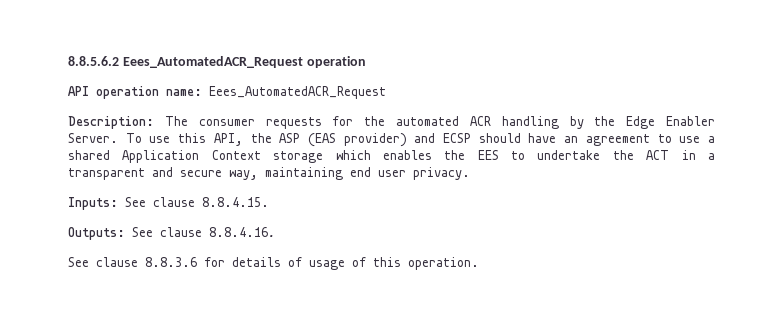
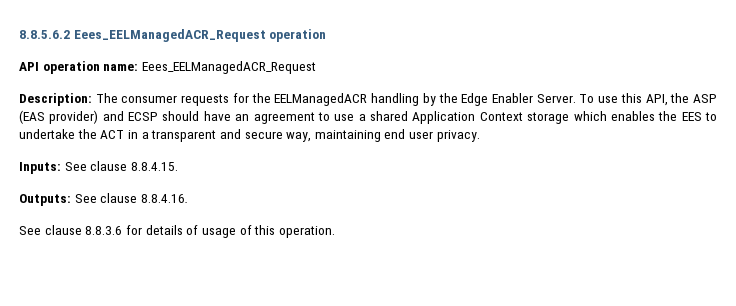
[122,56,303,68] Eees_AutomatedACR_Request -> [73,29,266,42] Eees_EELManagedACR_Request
[209,86,386,99] Eees_AutomatedACR_Request -> [141,61,316,74] Eees_EELManagedACR_Request
[395,116,491,126] automated ACR -> [274,93,368,106] EELManagedACR

